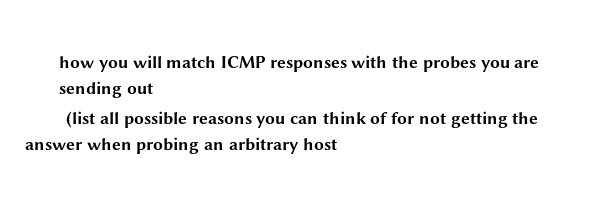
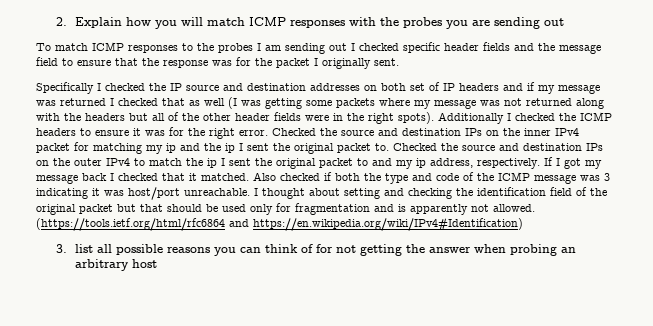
(59, 62) none -> [55,17,123,28] 2. Explain
[66,111,96,128] (list -> [36,42,601,54] [36,57,399,69] [36,82,600,94] [36,97,604,109] [36,112,612,124] [36,127,579,139] [36,142,603,154] [36,157,602,169] [36,172,610,184] [36,187,607,200] [36,203,535,215] [36,217,523,231] [55,244,94,253] To match ICMP responses to the probes I am sending out I checked specific header fields and the message field to ensure that the response was for the packet I originally sent. // Specifically I checked the IP source and destination addresses on both set of IP headers and if my message was returned I checked that as well (I was getting some packets where my message was not returned along with the headers but all of the other header fields were in the right spots). Additionally I checked the ICMP headers to ensure it was for the right error. Checked the source and destination IPs on the inner IPv4 packet for matching my ip and the ip I sent the original packet to. Checked the source and destination IPs on the outer IPv4 to match the ip I sent the original packet to and my ip address, respectively. If I got my message back I checked that it matched. Also checked if both the type and code of the ICMP message was 3 indicating it was host/port unreachable. I thought about setting and checking the identification field of the original packet but that should be used only for fragmentation and is apparently not allowed. (https://tools.ietf.org/html/rfc6864 and https://en.wikipedia.org/wiki/IPv4#Identification) // 3. list

